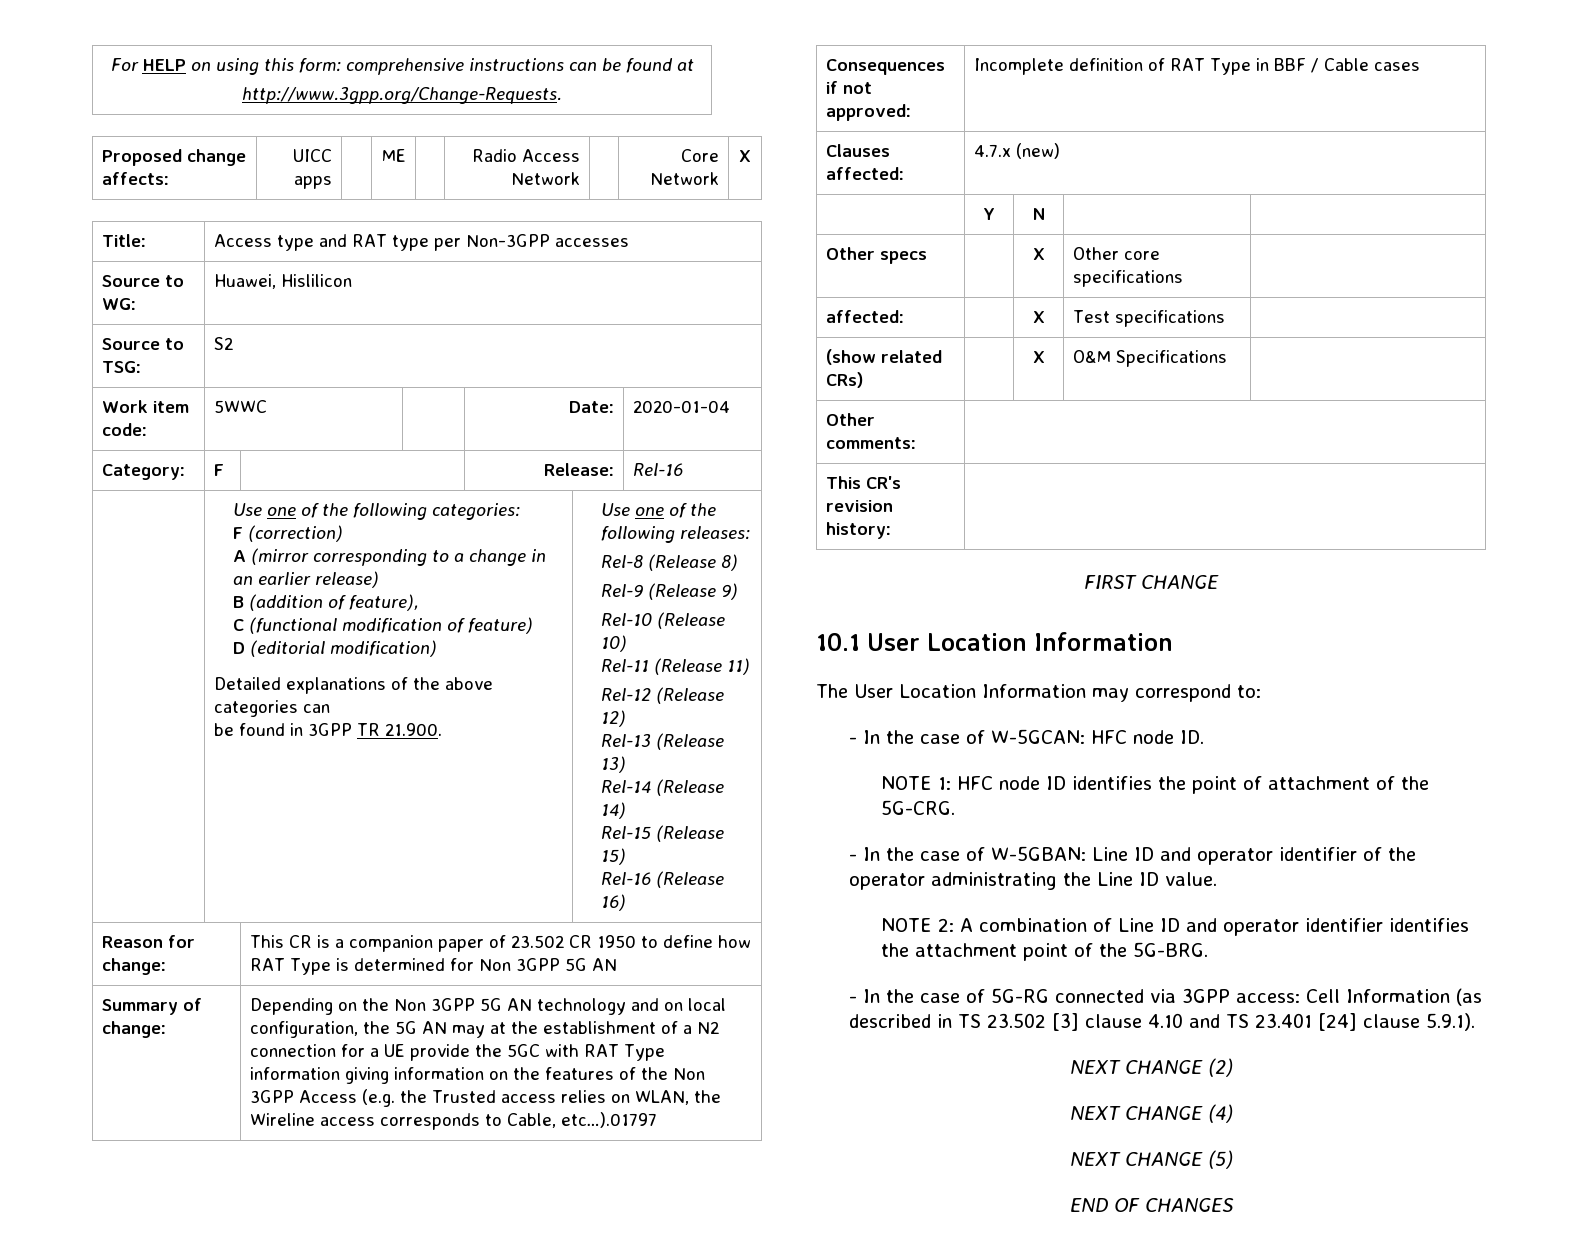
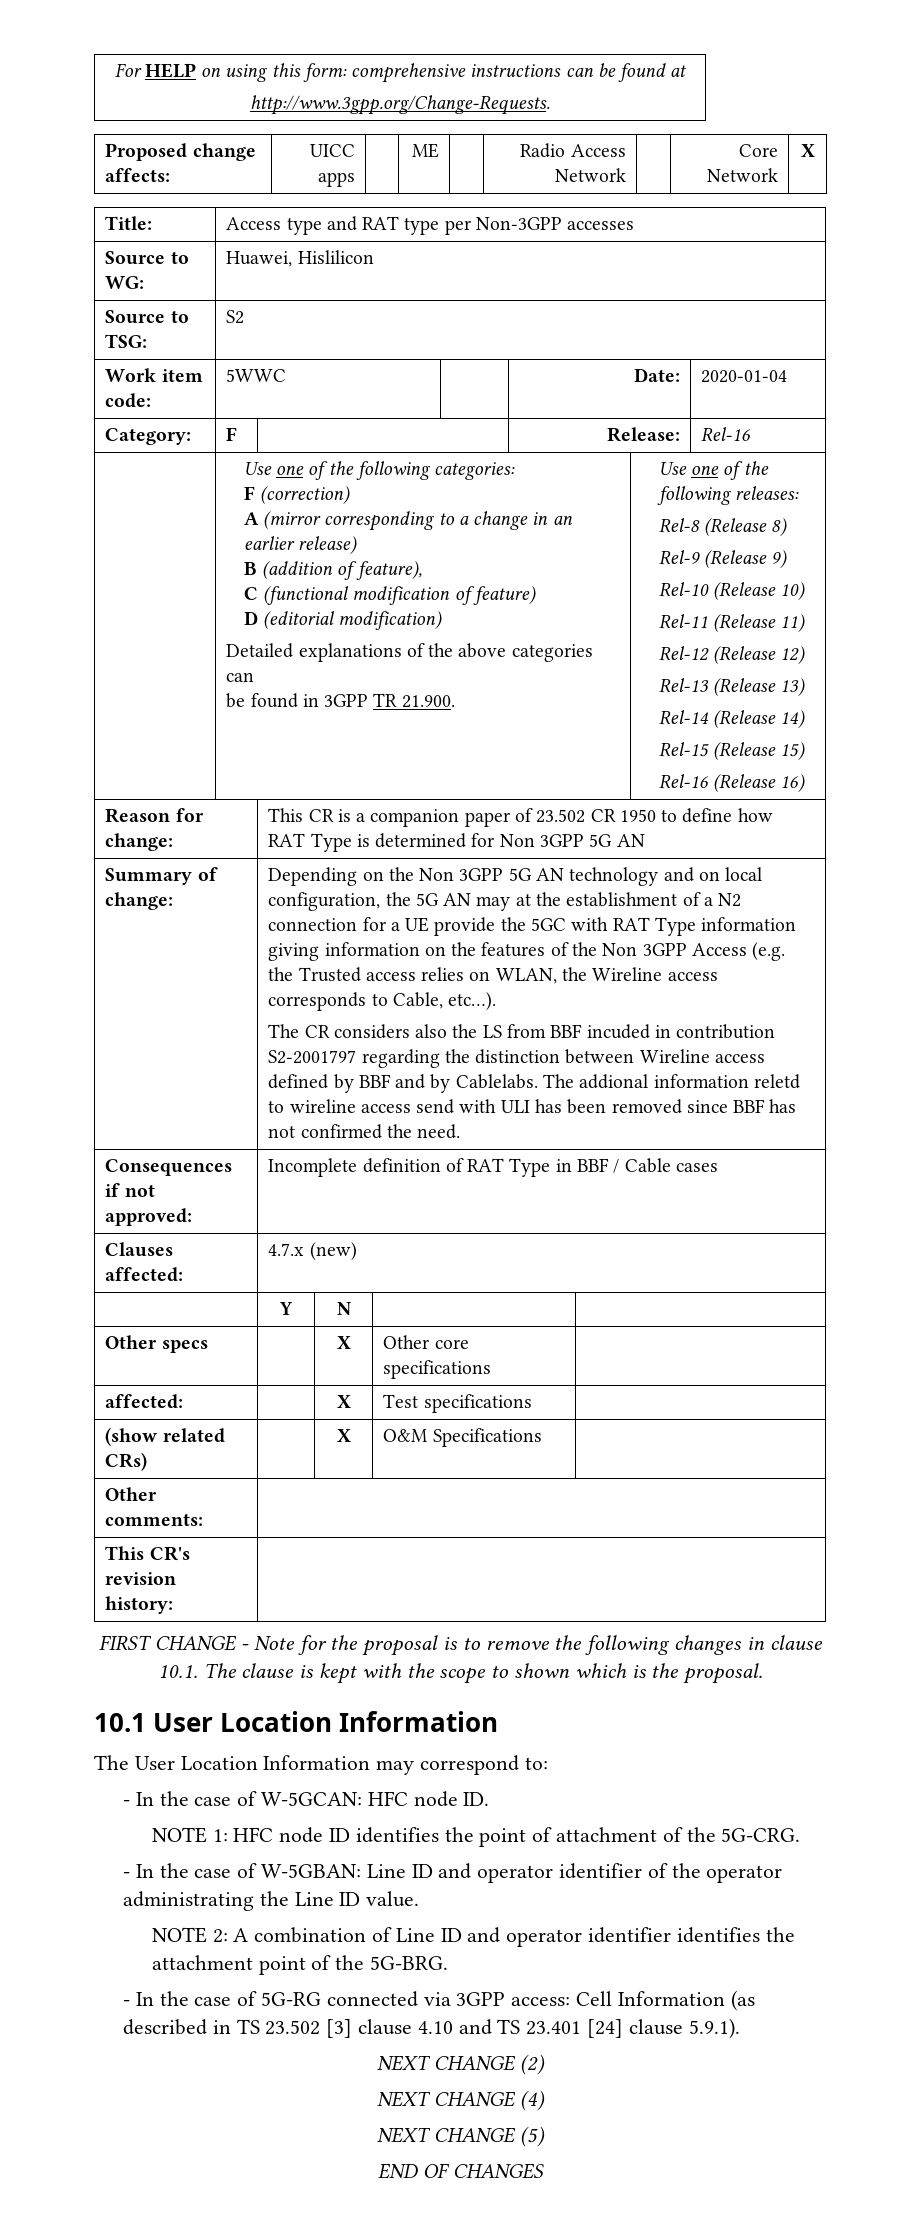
[560,1112,657,1128] etc…).01797 -> [448,992,497,1010] [268,1024,776,1039] [268,1049,765,1068] [268,1074,800,1093] [268,1099,797,1114] [268,1124,461,1139] etc…). // The CR considers also the LS from BBF incuded in contribution S2-2001797 regarding the distinction between Wireline access defined by BBF and by Cablelabs. The addional information reletd to wireline access send with ULI has been removed since BBF has not confirmed the need.
(1219, 582) none -> [240,1635,823,1656] [157,1663,764,1684] - Note for the proposal is to remove the following changes in clause 10.1. The clause is kept with the scope to shown which is the proposal.

